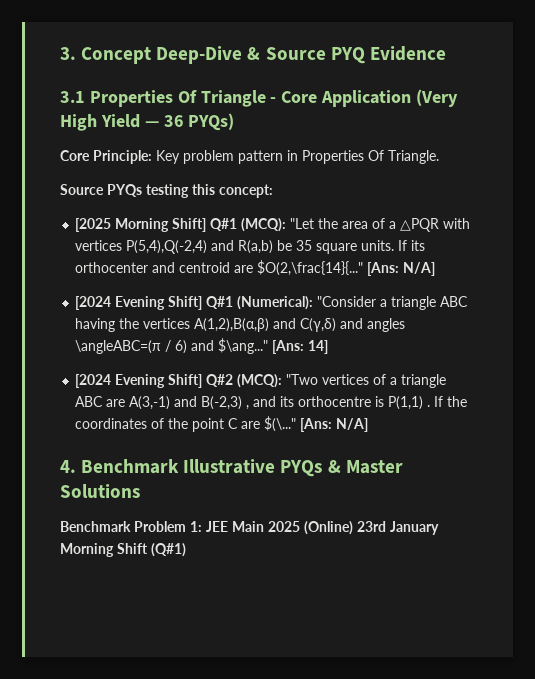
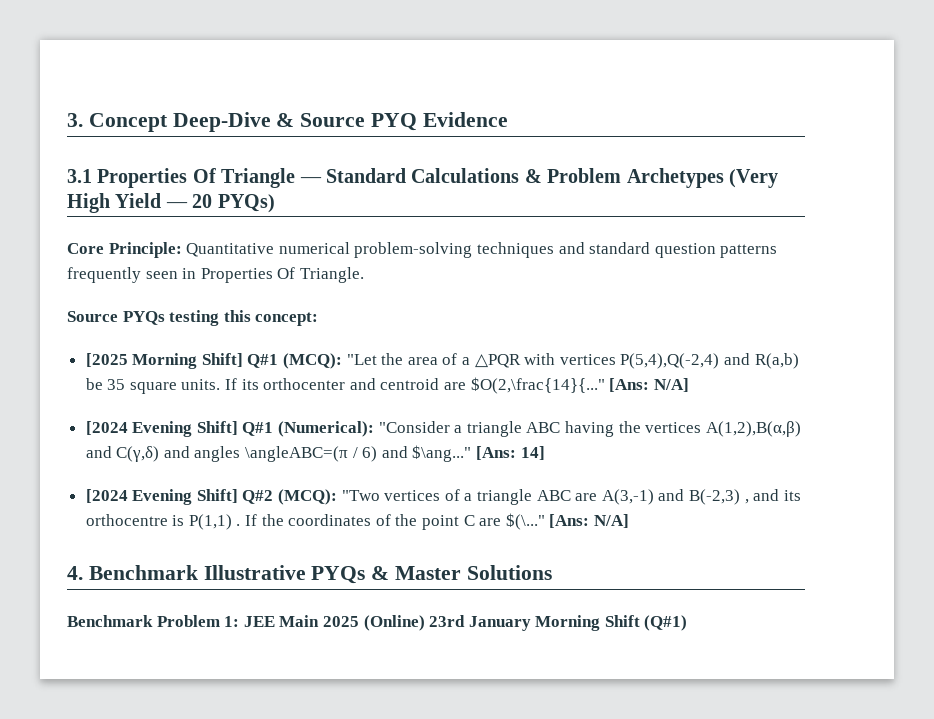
[270,90,412,107] - Core Application -> [299,168,724,188] — Standard Calculations & Problem Archetypes
[163,115,184,127] 36 -> [192,194,213,208] 20
[156,150,283,164] Key problem pattern -> [186,242,778,258] [67,267,178,283] Quantitative numerical problem-solving techniques and standard question patterns frequently seen

